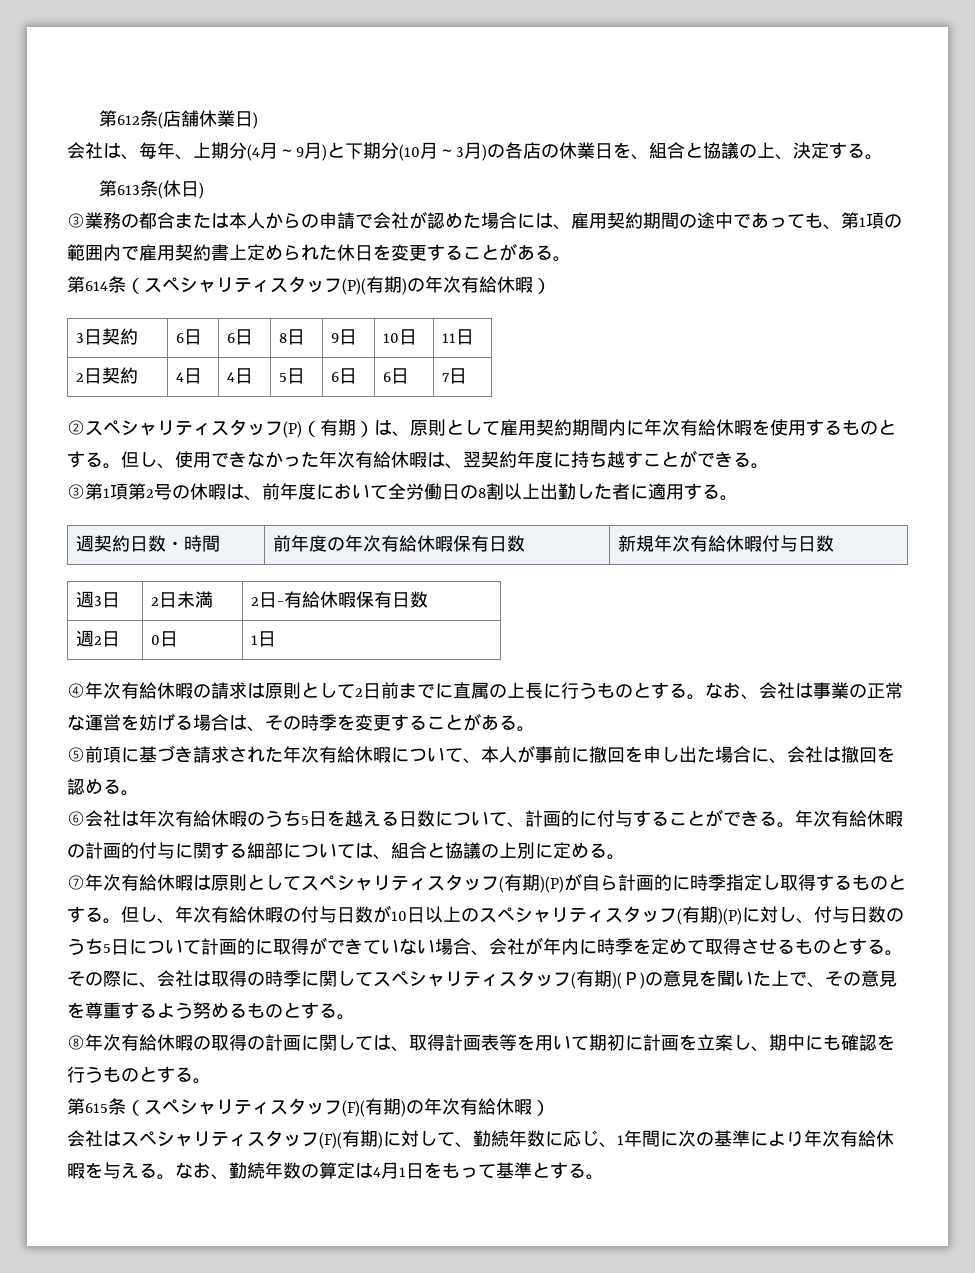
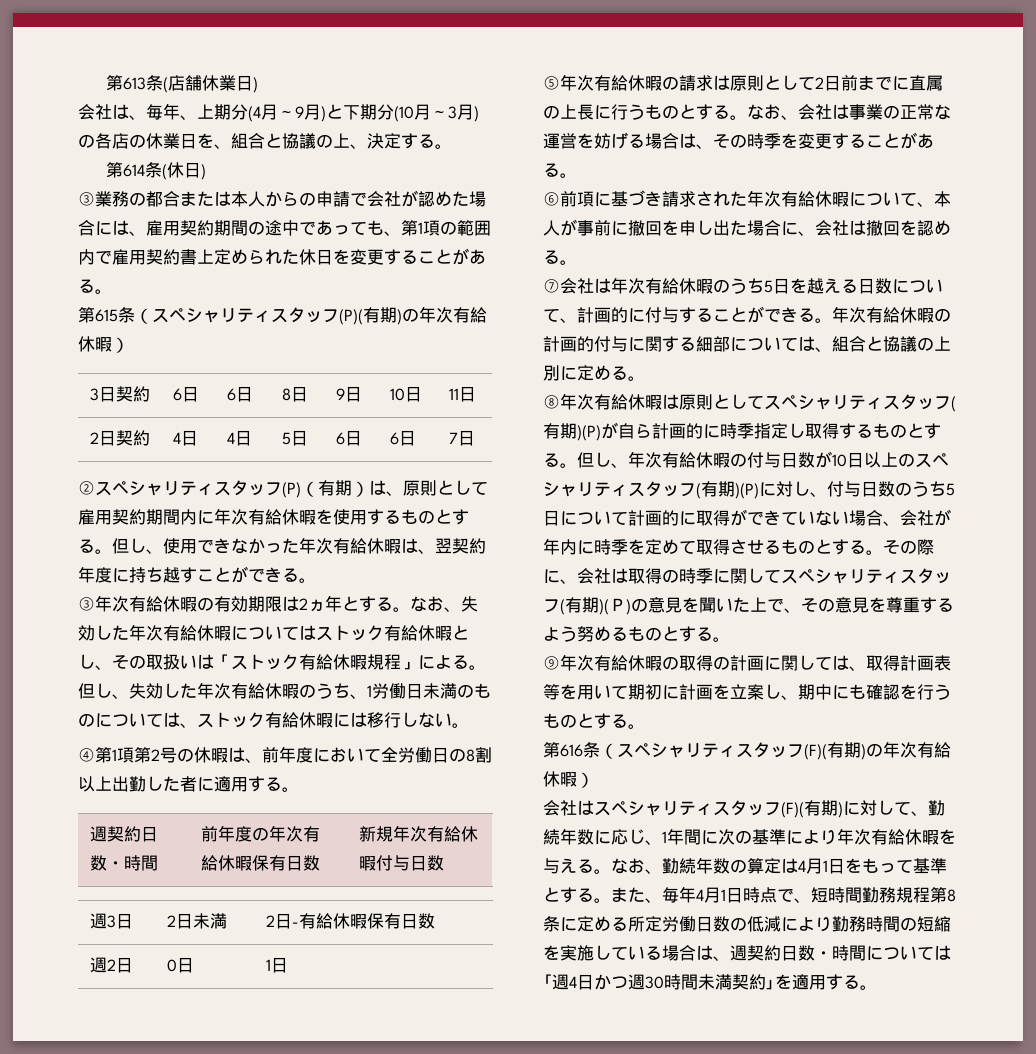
[99,110,141,127] 第612 -> [106,75,147,91] 第613
[117,185,141,195] 613 -> [123,164,146,177] 614
[85,281,108,291] 614 -> [95,309,118,322] 615
(85, 491) none -> [95,595,478,612] [78,624,469,641] [78,654,486,670] [78,682,491,699] [78,712,469,728] [78,748,95,762] 年次有給休暇の有効期限は2ヵ年とする。なお、失効した年次有給休暇についてはストック有給休暇とし、その取扱いは「ストック有給休暇規程」による。但し、失効した年次有給休暇のうち、1労働日未満のものについては、ストック有給休暇には移行しない。 // ④
[67,683,85,698] ④ -> [543,76,560,90] ⑤
[67,747,85,762] ⑤ -> [543,192,560,206] ⑥
[67,811,85,826] ⑥ -> [543,279,560,293] ⑦
[67,875,85,890] ⑦ -> [543,395,560,409] ⑧
[67,1035,85,1050] ⑧ -> [543,656,560,670] ⑨
[85,1103,108,1113] 615 -> [560,744,583,757] 616
(604, 1177) none -> [611,886,956,903] [543,916,951,932] [543,945,951,961] [543,974,877,990] また、毎年4月1日時点で、短時間勤務規程第8条に定める所定労働日数の低減により勤務時間の短縮を実施している場合は、週契約日数・時間については｢週4日かつ週30時間未満契約｣を適用する。

